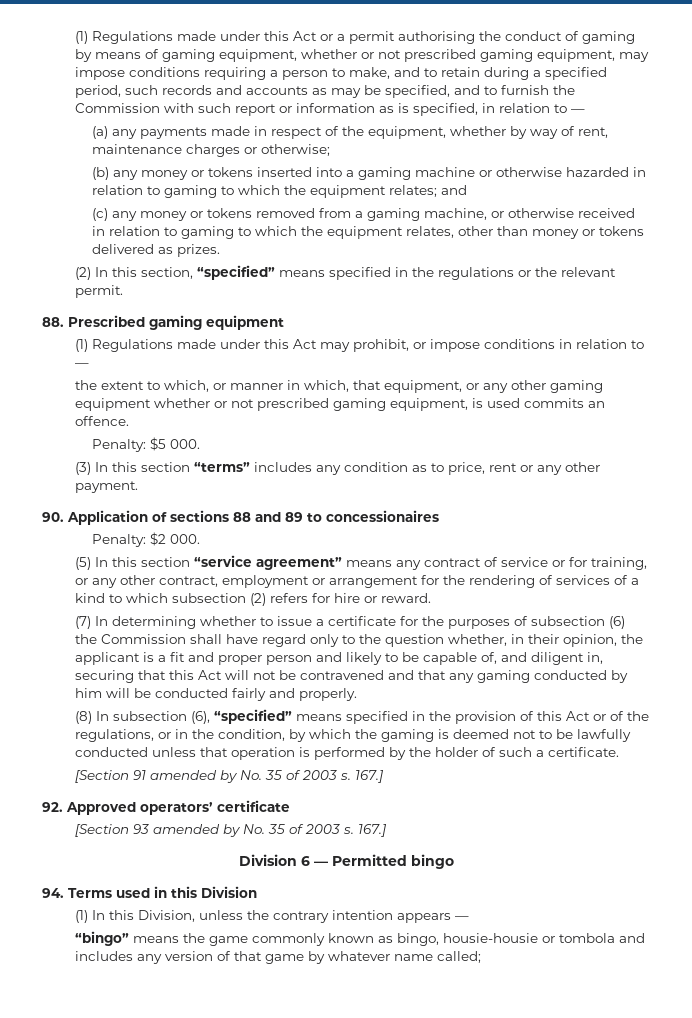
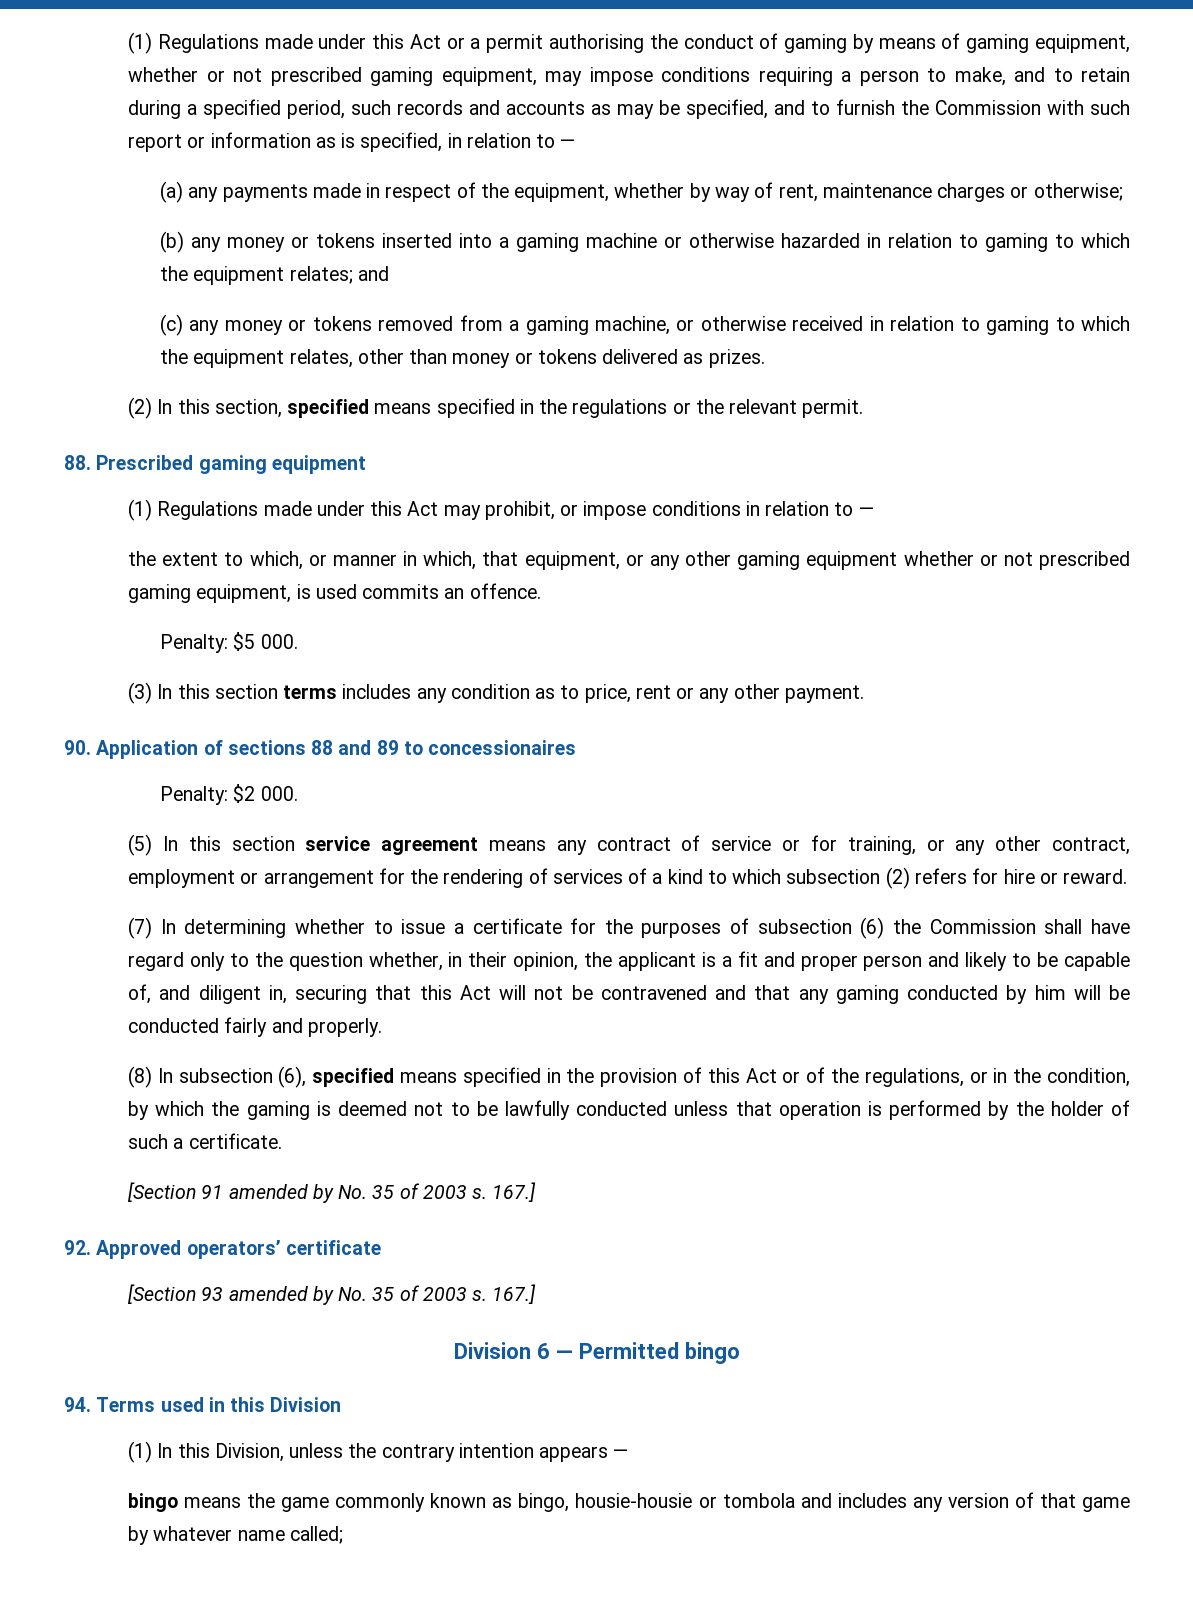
[197,265,276,280] “specified” -> [287,399,370,418] specified
[194,462,251,472] “terms” -> [283,685,338,699] terms
[194,555,343,570] “service agreement” -> [305,836,479,855] service agreement
[214,709,293,724] “specified” -> [312,1068,395,1087] specified
[75,931,130,946] “bingo” -> [128,1493,179,1512] bingo

